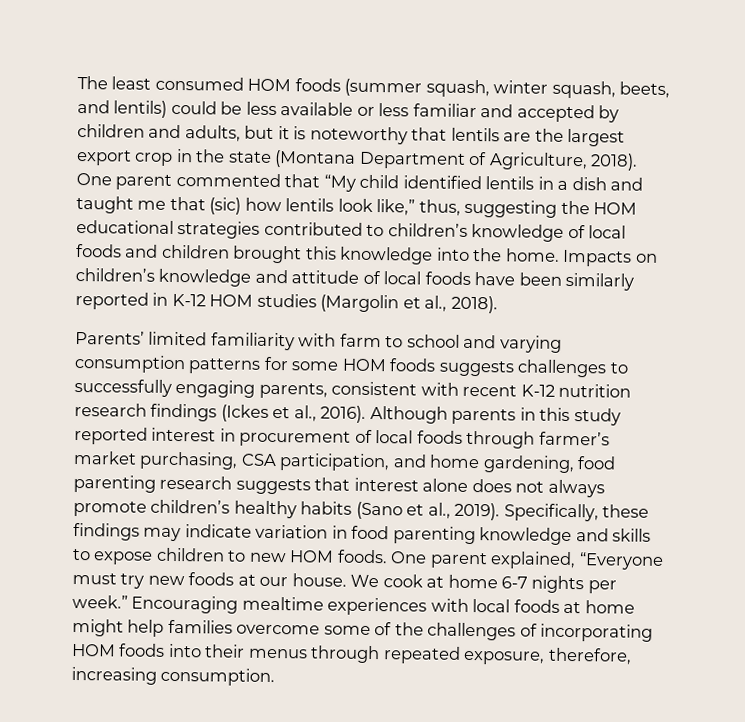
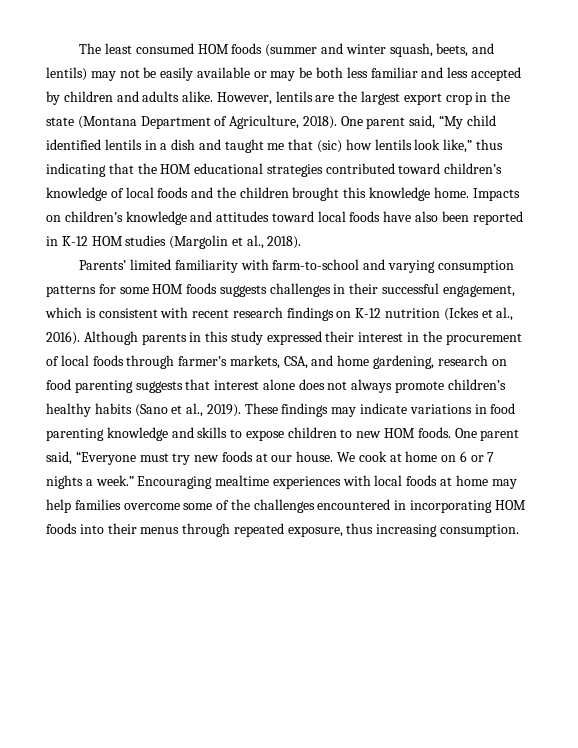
[425,79,490,98] squash, -> [321,43,344,54] and
[170,100,375,117] could be less available or -> [90,67,344,81] may not be easily available or may be both
(514, 111) none -> [447,67,469,78] less
[184,125,448,145] adults, but it is noteworthy that -> [142,91,272,105] adults alike. However,
[175,173,321,188] commented that -> [409,115,436,129] said,
[418,199,558,218] thus, suggesting -> [475,139,503,150] [46,163,134,177] thus indicating that
[366,224,385,237] to -> [398,163,441,174] toward
(159, 251) none -> [216,187,236,198] the
[436,247,503,262] into the -> (431, 194) none
[291,270,381,285] attitude of -> [216,211,314,222] attitudes toward
[518,272,635,291] been similarly -> [415,211,469,222] also been
[339,333,460,348] farm to school -> [272,259,360,270] farm-to-school
[609,362,628,374] [74,378,632,399] [74,402,218,422] to successfully engaging parents, consistent with recent K-12 nutrition research findings -> [333,283,515,297] [45,307,441,321] in their successful engagement, which is consistent with recent research findings on K-12 nutrition
[74,426,148,445] reported -> [266,331,355,345] expressed their
(236, 435) none -> [422,331,442,342] the
[73,450,391,472] market purchasing, CSA participation, -> [229,355,308,369] markets, CSA,
[577,456,617,470] [73,474,233,493] food parenting research -> [437,355,507,366] [46,379,133,393] research on food parenting
[503,503,650,522] Specifically, these -> [244,403,278,414] These
[255,524,329,539] variation -> [409,404,472,414] variations
[490,551,577,570] explained, -> [46,451,72,465] said,
[501,575,617,594] 6-7 nights per -> [441,451,495,462] [46,475,93,489] on 6 or 7 nights a
[72,618,124,637] might -> [491,479,517,489] may
[519,623,538,637] of -> [317,499,407,510] encountered in
[547,647,632,665] therefore, -> [346,523,374,534] thus

